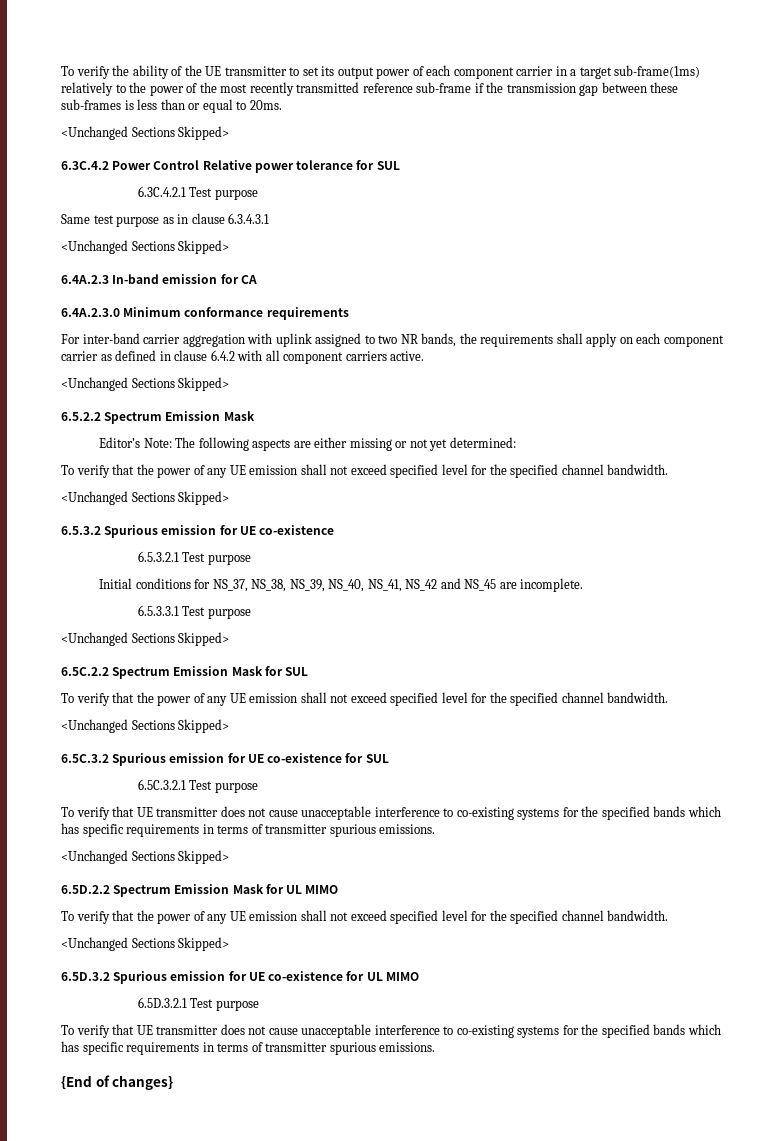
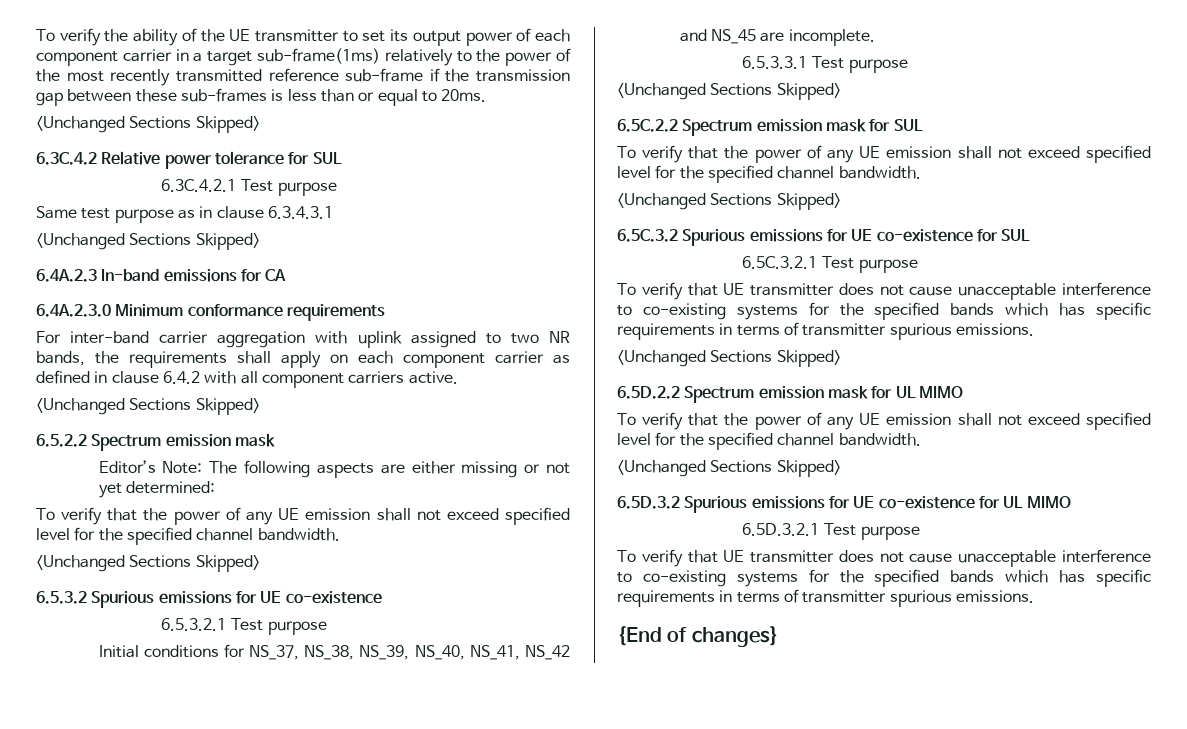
[112,160,200,170] Power Control -> (97, 158) none
[162,274,218,284] emission -> [163,269,237,282] emissions
[165,411,255,421] Emission Mask -> [165,434,275,447] emission mask
[161,525,217,535] emission -> [158,591,232,604] emissions
[173,666,263,676] Emission Mask -> [756,119,866,132] emission mask
[169,753,225,763] emission -> [749,229,823,242] emissions
[174,884,264,894] Emission Mask -> [758,386,868,399] emission mask
[170,971,226,981] emission -> [751,496,825,509] emissions

